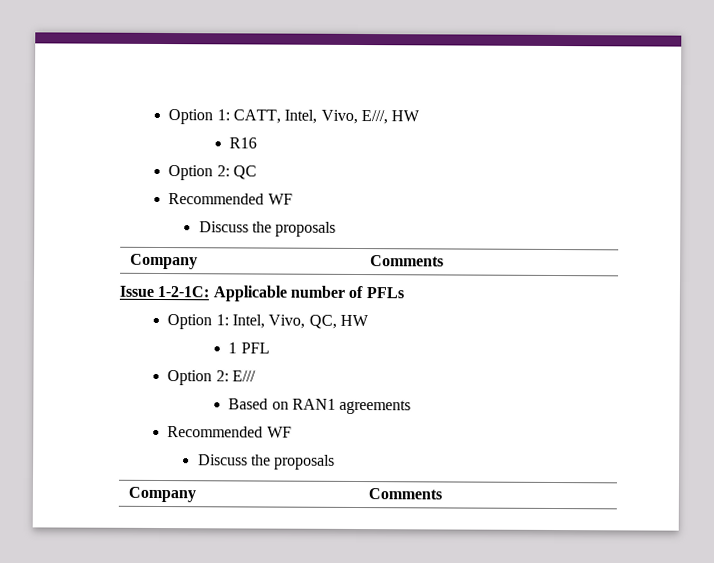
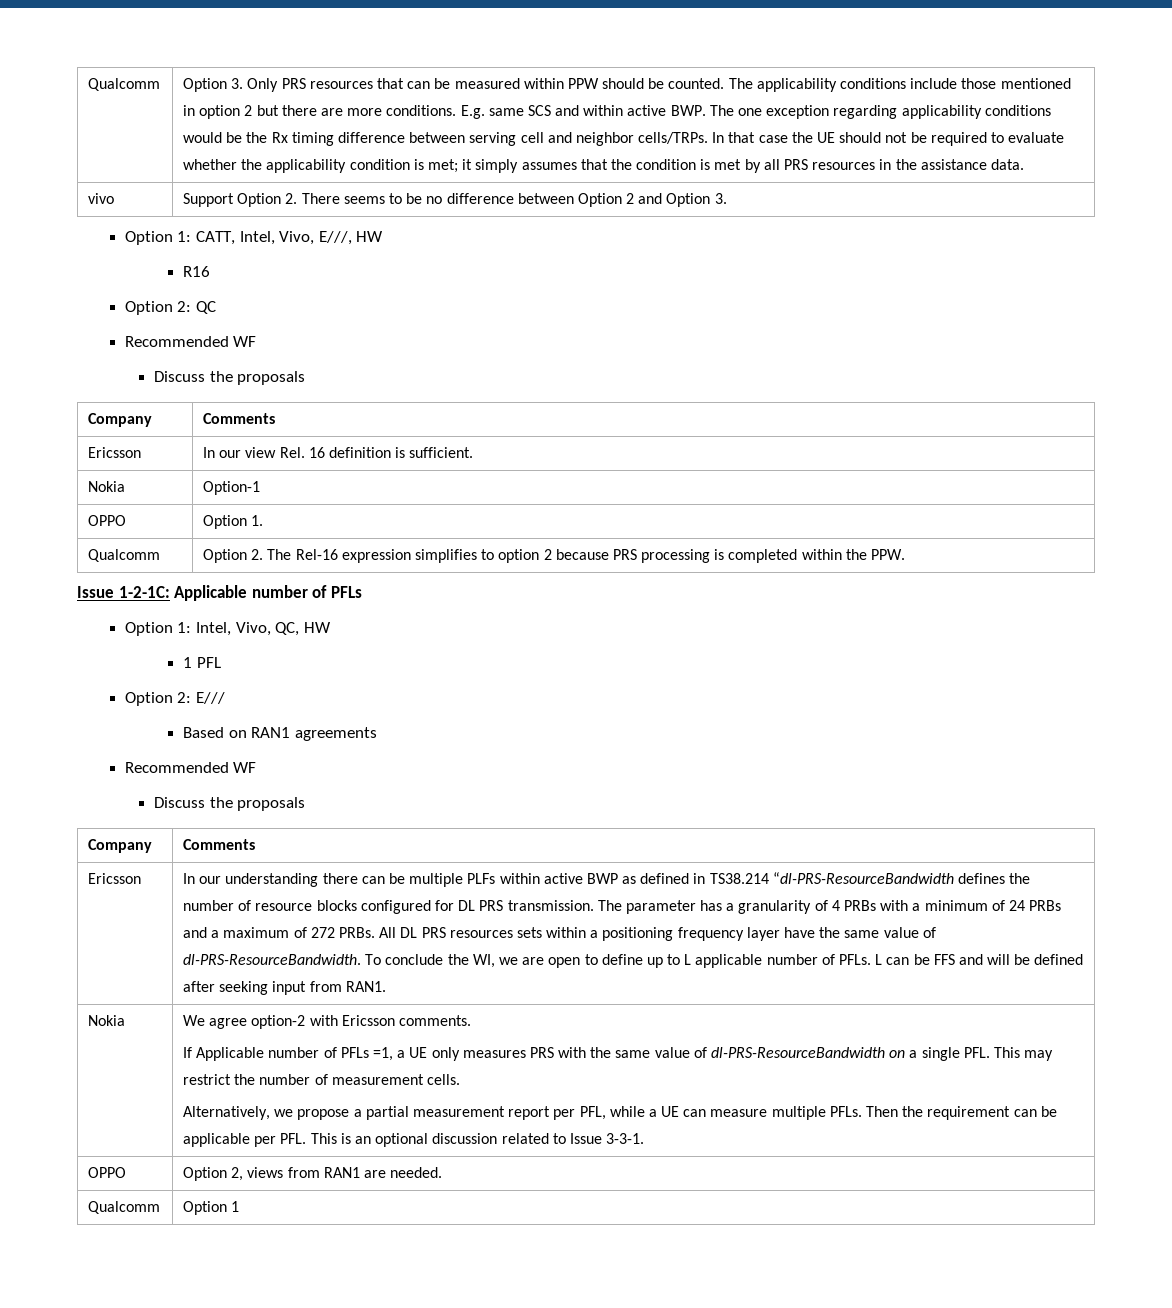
(168, 117) none -> [88,78,161,91] [183,78,1071,92] [183,105,1051,119] [183,132,1065,146] [183,159,1024,173] [88,193,115,204] [183,193,727,207] Qualcomm | Option 3. Only PRS resources that can be measured within PPW should be counted. The applicability conditions include those mentioned in option 2 but there are more conditions. E.g. same SCS and within active BWP. The one exception regarding applicability conditions would be the Rx timing difference between serving cell and neighbor cells/TRPs. In that case the UE should not be required to evaluate whether the applicability condition is met; it simply assumes that the condition is met by all PRS resources in the assistance data. // vivo | Support Option 2. There seems to be no difference between Option 2 and Option 3. //
(444, 261) none -> [88,447,142,458] [203,447,474,458] [88,481,126,492] [203,481,261,495] [88,515,127,526] [203,515,264,529] [88,549,161,562] [203,549,905,563] // Ericsson | In our view Rel. 16 definition is sufficient. // Nokia | Option-1 // OPPO | Option 1. // Qualcomm | Option 2. The Rel-16 expression simplifies to option 2 because PRS processing is completed within the PPW.
(442, 494) none -> [88,873,142,884] [183,872,1031,887] [183,900,1062,914] [183,927,936,941] [183,954,1084,968] [183,981,386,995] [88,1015,126,1026] [183,1015,471,1029] [183,1047,1054,1061] [183,1074,460,1085] [183,1106,1057,1120] [183,1133,645,1147] [88,1167,127,1178] [183,1167,443,1181] [88,1201,161,1214] [183,1201,240,1215] // Ericsson | In our understanding there can be multiple PLFs within active BWP as defined in TS38.214 “dl-PRS-ResourceBandwidth defines the number of resource blocks configured for DL PRS transmission. The parameter has a granularity of 4 PRBs with a minimum of 24 PRBs and a maximum of 272 PRBs. All DL PRS resources sets within a positioning frequency layer have the same value of dl-PRS-ResourceBandwidth. To conclude the WI, we are open to define up to L applicable number of PFLs. L can be FFS and will be defined after seeking input from RAN1. // Nokia | We agree option-2 with Ericsson comments. // If Applicable number of PFLs =1, a UE only measures PRS with the same value of dl-PRS-ResourceBandwidth on a single PFL. This may restrict the number of measurement cells. // Alternatively, we propose a partial measurement report per PFL, while a UE can measure multiple PFLs. Then the requirement can be applicable per PFL. This is an optional discussion related to Issue 3-3-1. // OPPO | Option 2, views from RAN1 are needed. // Qualcomm | Option 1

